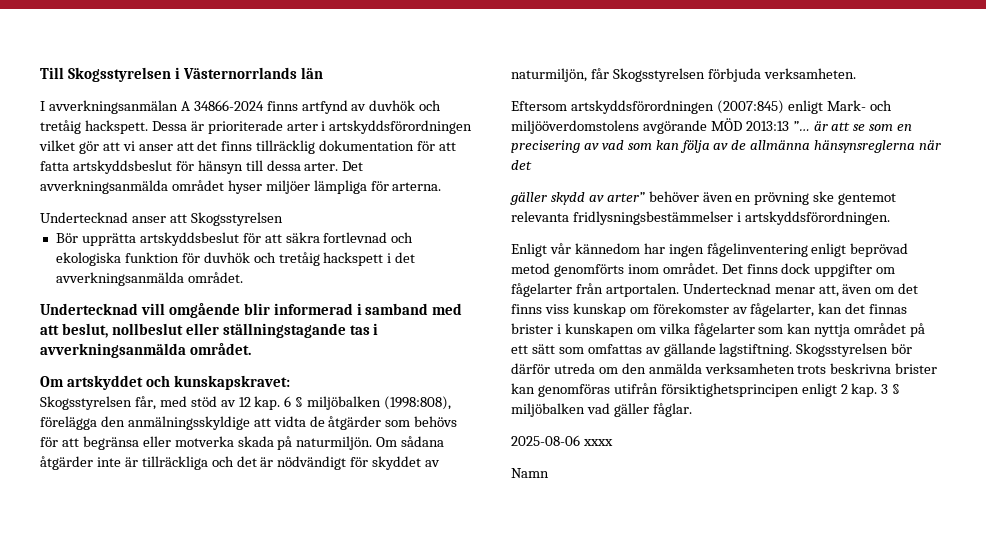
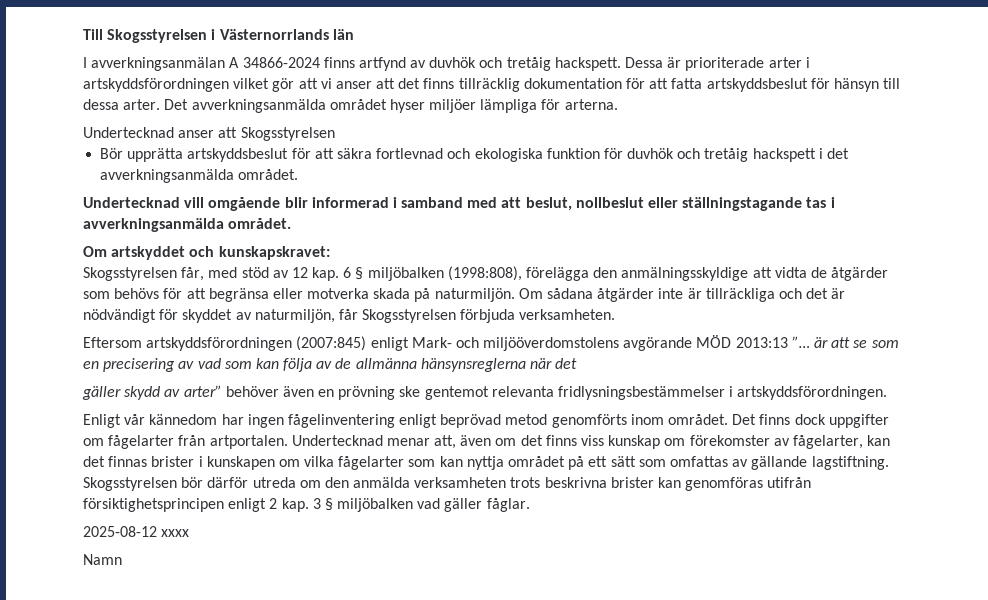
[511,435,580,446] 2025-08-06 -> [83,526,157,537] 2025-08-12

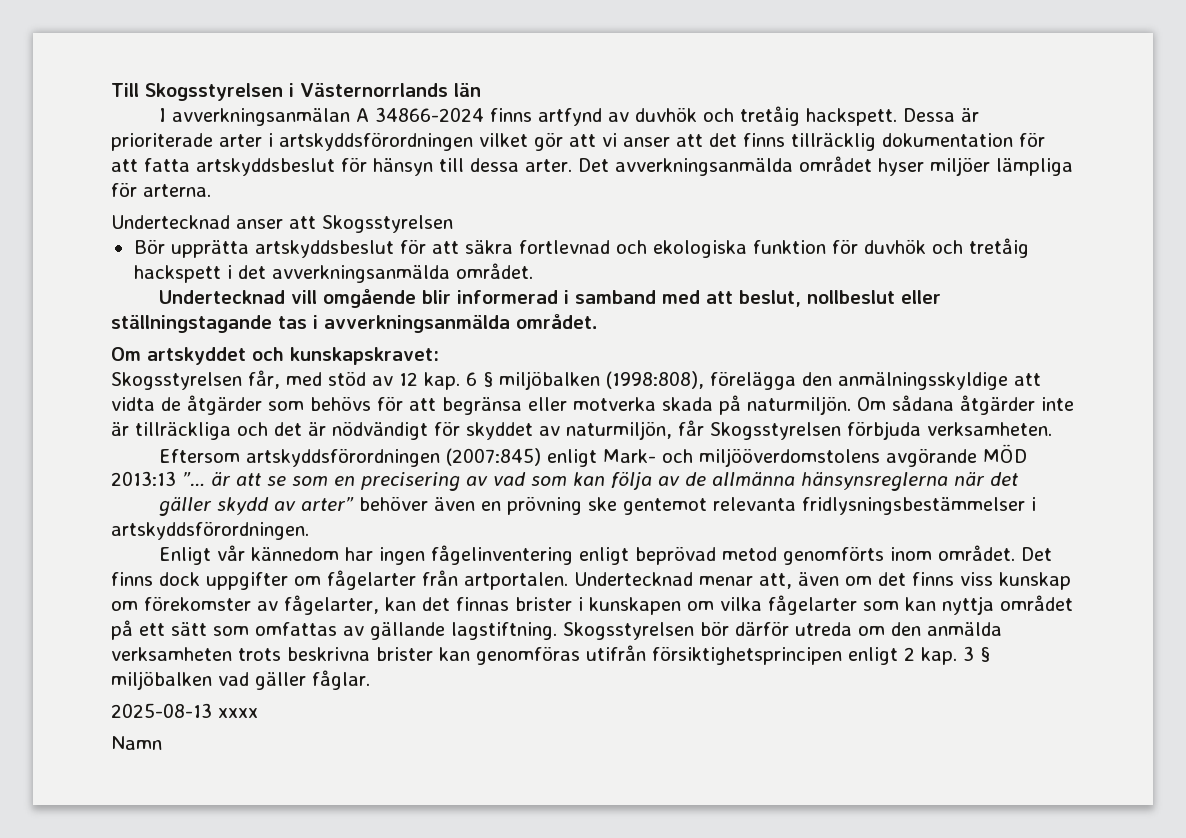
[83,526,157,537] 2025-08-12 -> [111,703,212,718] 2025-08-13

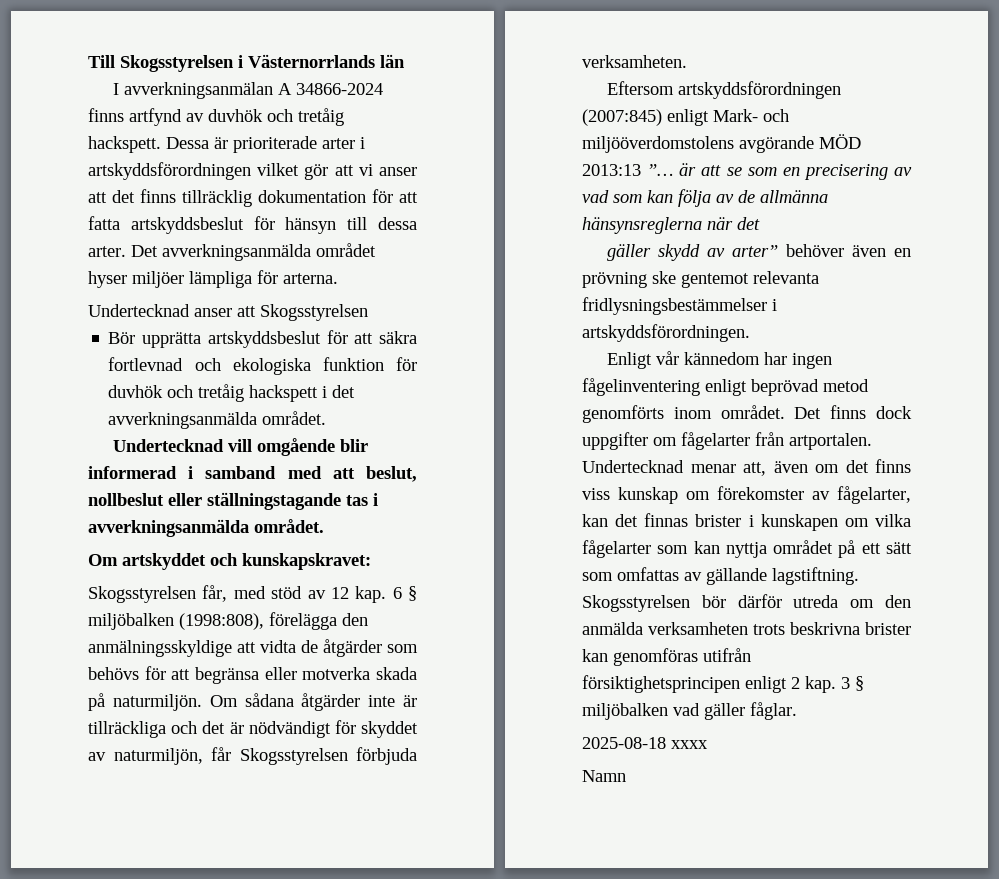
[111,703,212,718] 2025-08-13 -> [582,737,666,749] 2025-08-18

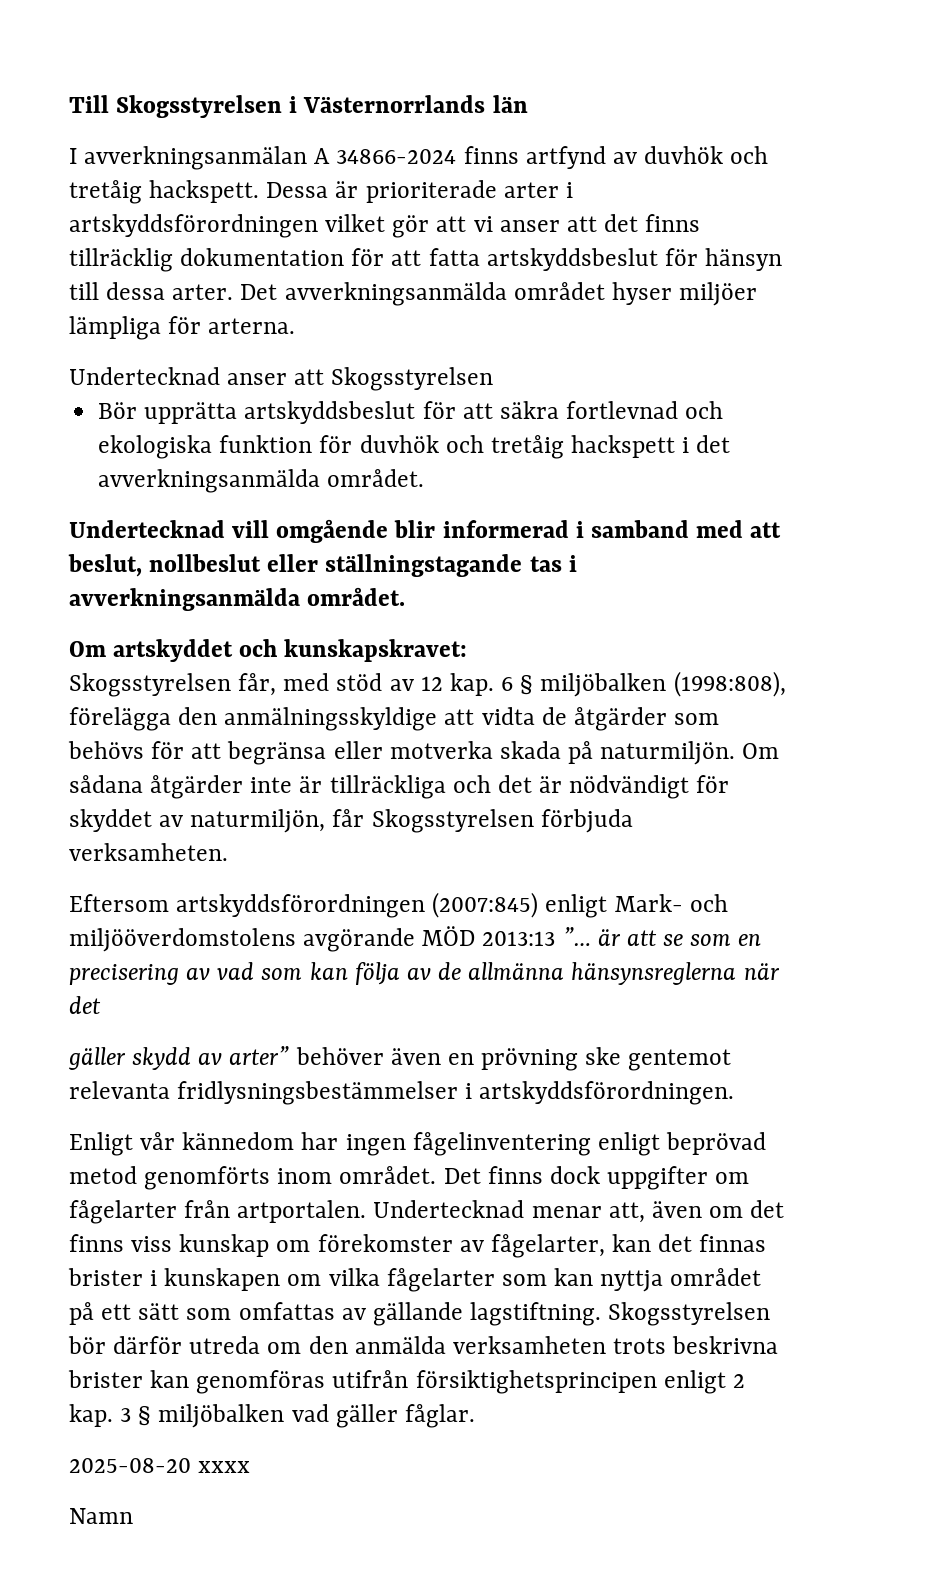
[582,737,666,749] 2025-08-18 -> [69,1458,191,1473] 2025-08-20

